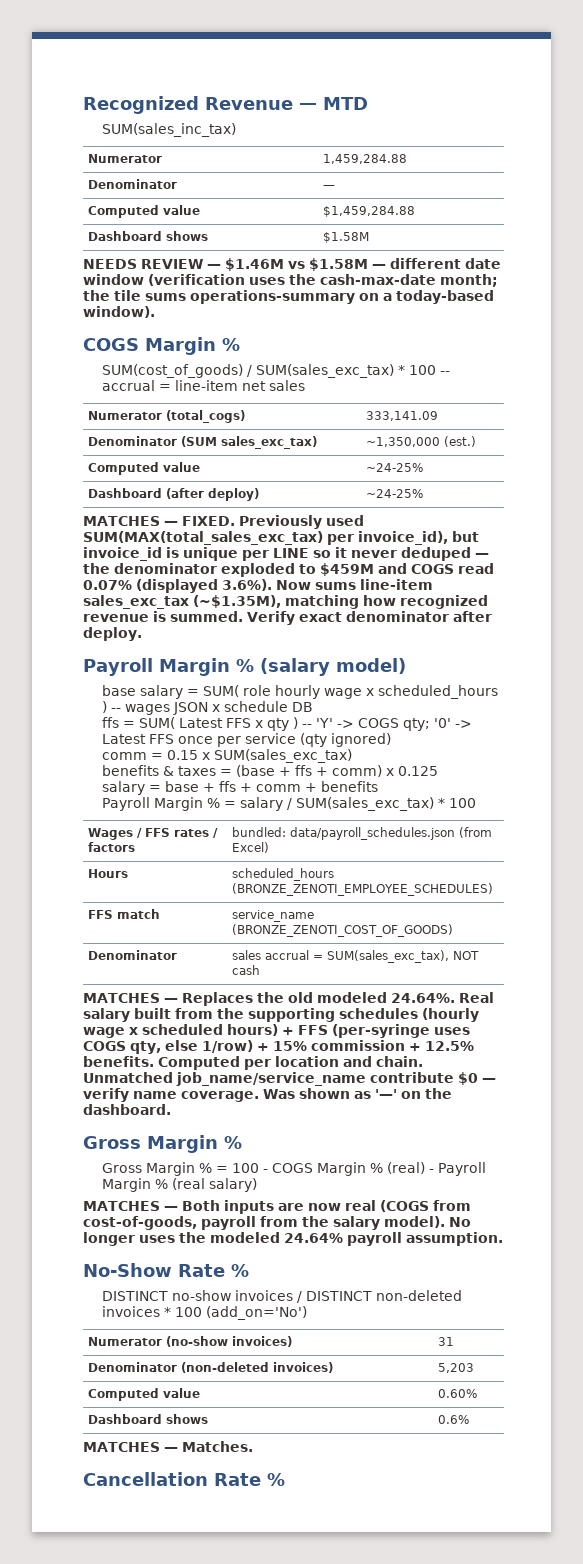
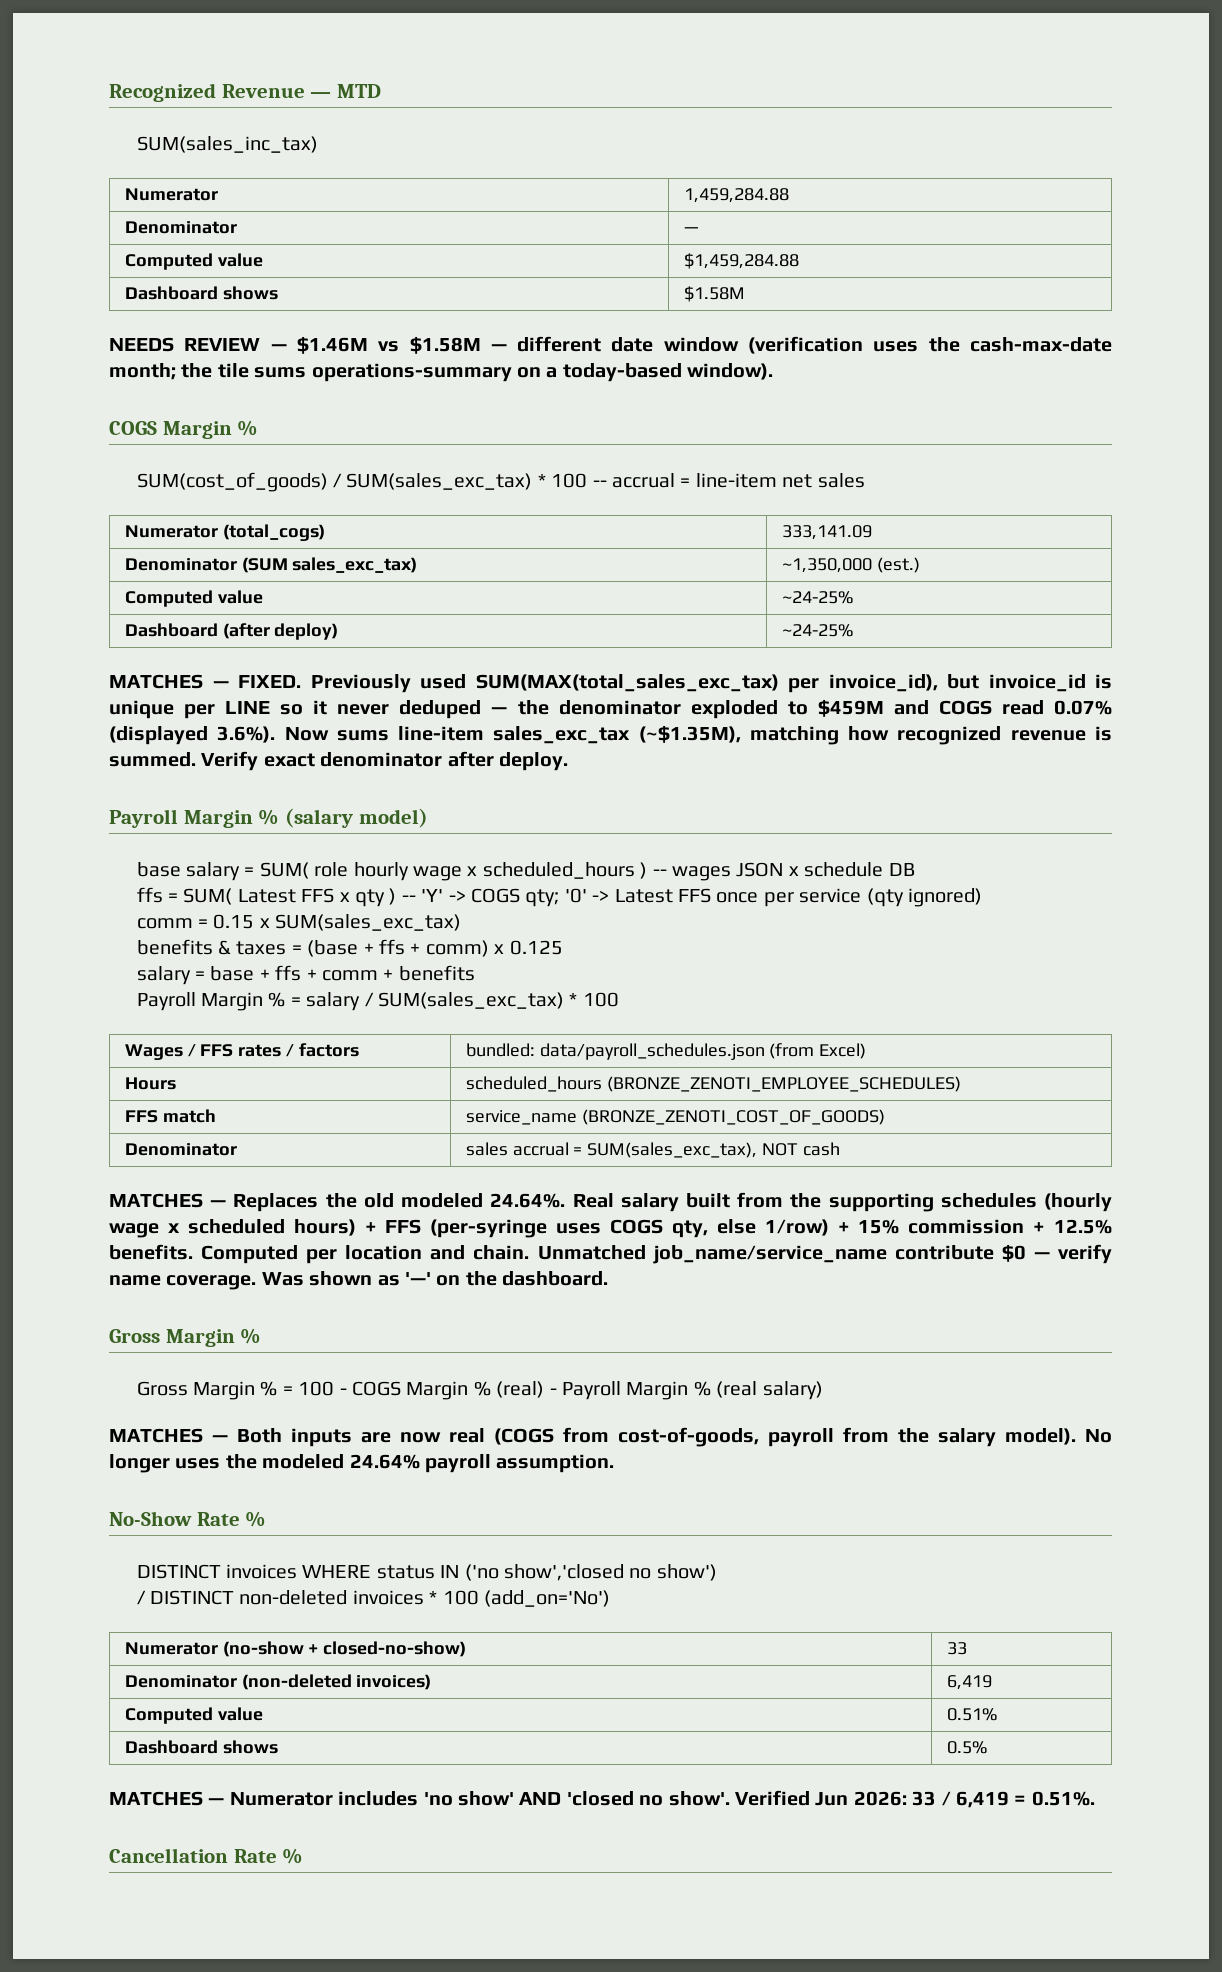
[171,1290,293,1301] no-show invoices -> [225,1564,717,1581] invoices WHERE status IN ('no show','closed no show') //
[232,1336,293,1347] [438,1337,455,1346] invoices) | 31 -> [308,1641,467,1657] [946,1642,967,1655] + closed-no-show) | 33
[438,1363,475,1373] [88,1388,201,1401] [438,1389,478,1398] [88,1414,209,1424] [438,1415,470,1424] [83,1441,253,1452] 5,203 // Computed value | 0.60% // Dashboard shows | 0.6% // MATCHES — Matches. -> [946,1675,992,1690] [124,1707,263,1724] [946,1708,997,1721] [124,1740,278,1754] [946,1741,987,1754] [109,1790,1095,1808] 6,419 // Computed value | 0.51% // Dashboard shows | 0.5% // MATCHES — Numerator includes 'no show' AND 'closed no show'. Verified Jun 2026: 33 / 6,419 = 0.51%.

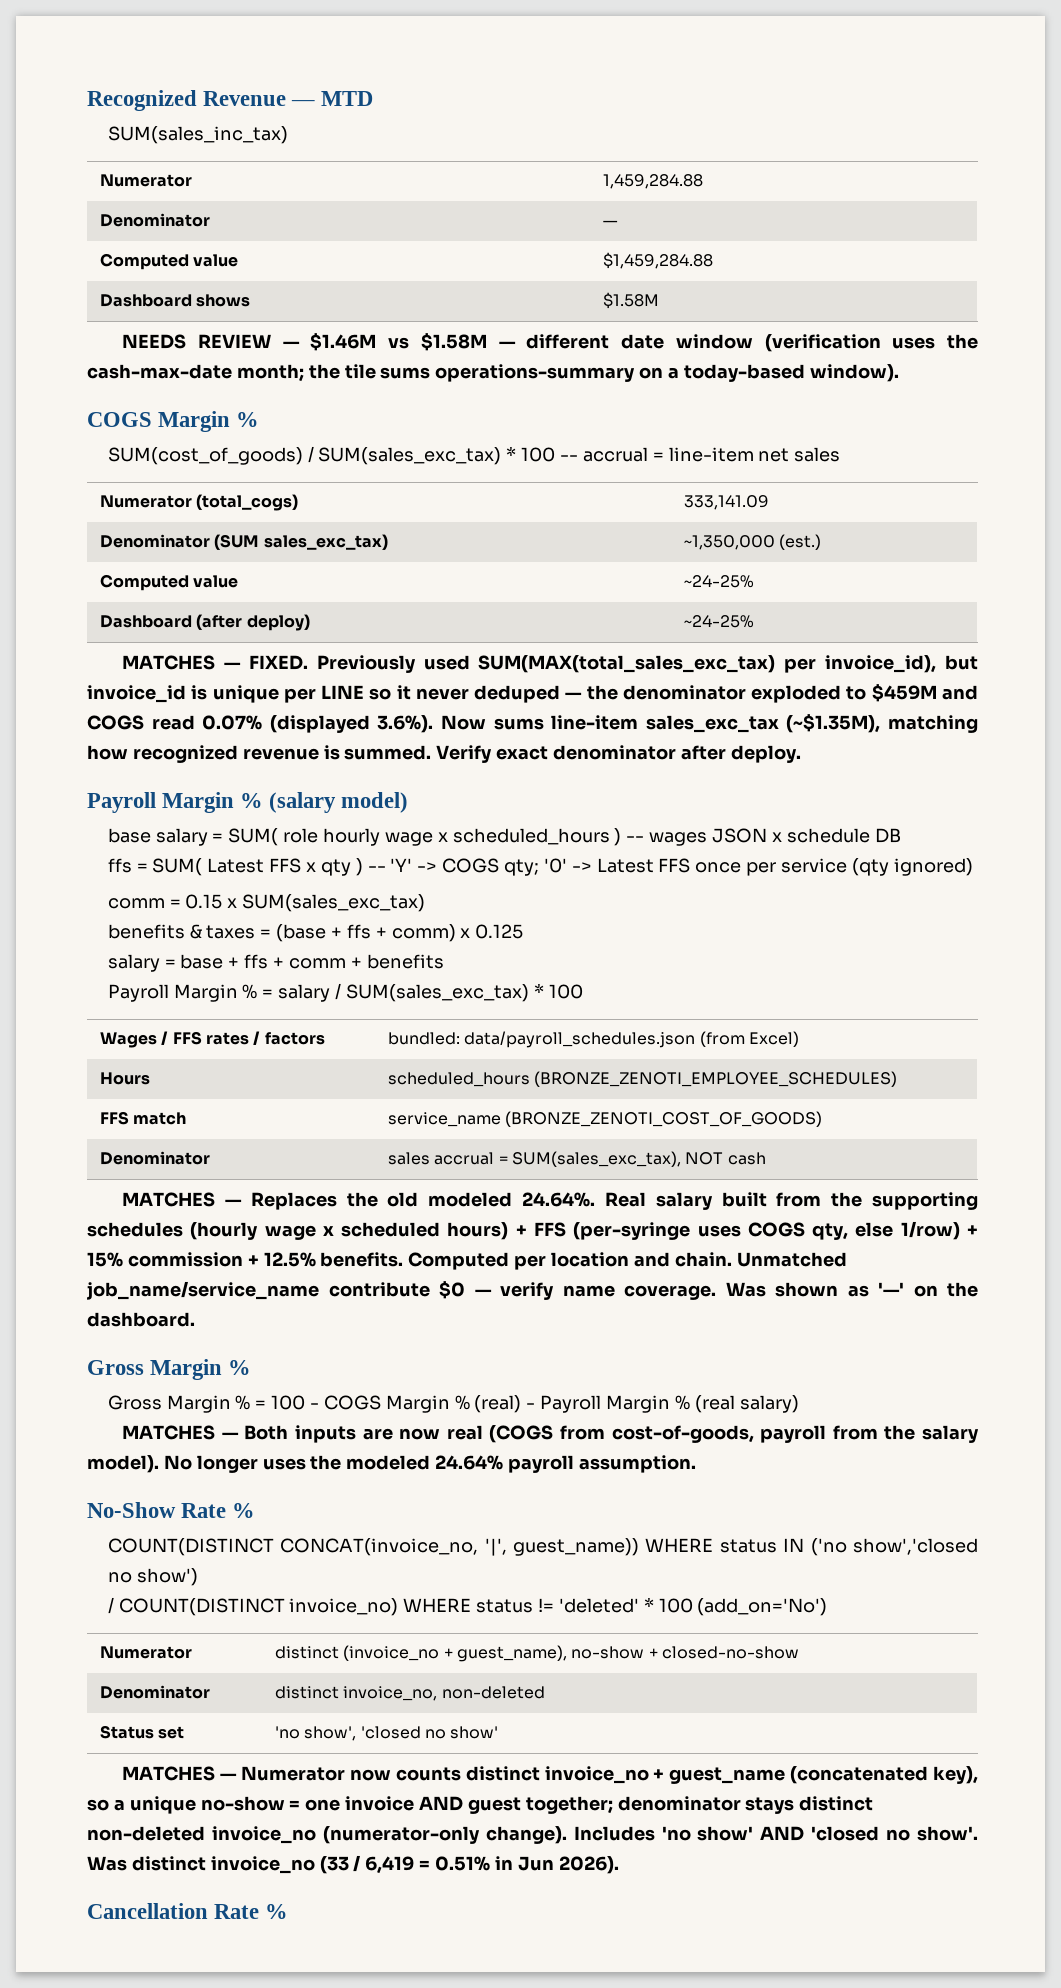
[136,1564,297,1579] DISTINCT invoices -> [107,1538,639,1556] COUNT(DISTINCT CONCAT(invoice_no, '|', guest_name))
[149,1590,610,1607] [124,1641,467,1657] [946,1642,967,1655] [124,1674,432,1690] [946,1675,992,1690] [124,1707,263,1724] [946,1708,997,1721] [124,1740,278,1754] [946,1741,987,1754] [109,1791,419,1806] DISTINCT non-deleted invoices * 100 (add_on='No') // Numerator (no-show + closed-no-show) | 33 // Denominator (non-deleted invoices) | 6,419 // Computed value | 0.51% // Dashboard shows | 0.5% // MATCHES — Numerator includes -> [118,1597,828,1616] [100,1646,193,1659] [275,1645,800,1662] [100,1685,211,1699] [275,1686,545,1701] [100,1725,185,1739] [275,1726,499,1741] [122,1766,979,1784] [87,1796,874,1814] [87,1826,655,1844] COUNT(DISTINCT invoice_no) WHERE status != 'deleted' * 100 (add_on='No') // Numerator | distinct (invoice_no + guest_name), no-show + closed-no-show // Denominator | distinct invoice_no, non-deleted // Status set | 'no show', 'closed no show' // MATCHES — Numerator now counts distinct invoice_no + guest_name (concatenated key), so a unique no-show = one invoice AND guest together; denominator stays distinct non-deleted invoice_no (numerator-only change). Includes
[734,1790,1095,1808] Verified Jun 2026: 33 / 6,419 = 0.51%. -> [87,1855,619,1874] Was distinct invoice_no (33 / 6,419 = 0.51% in Jun 2026).

